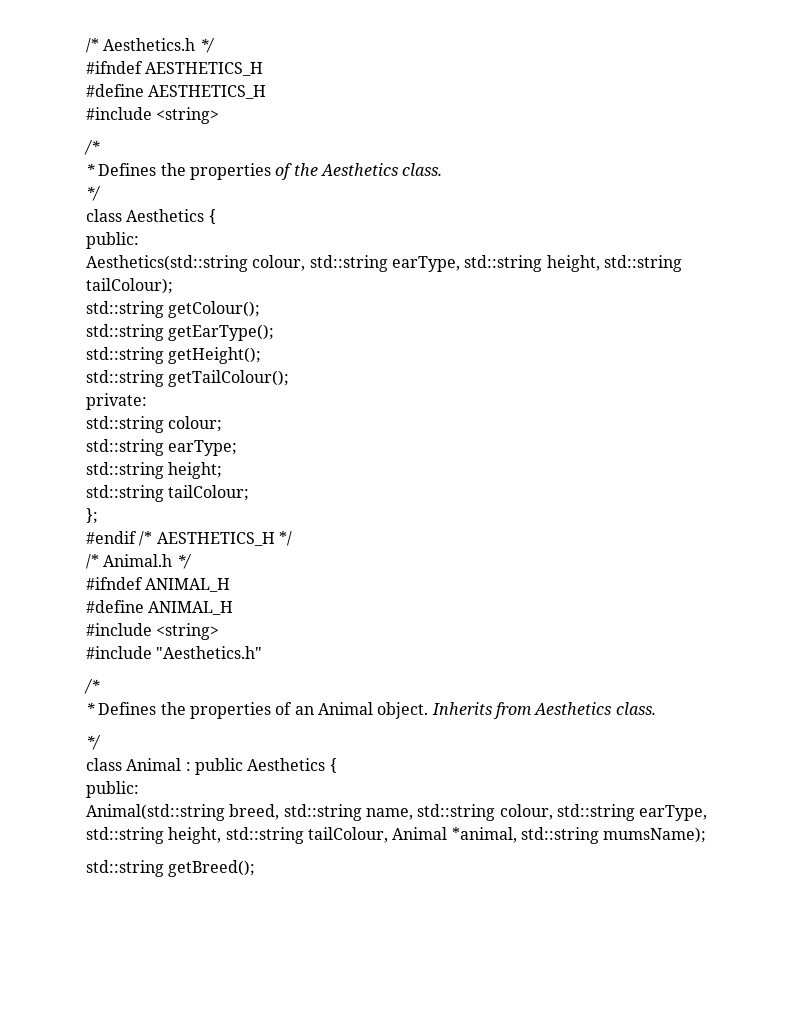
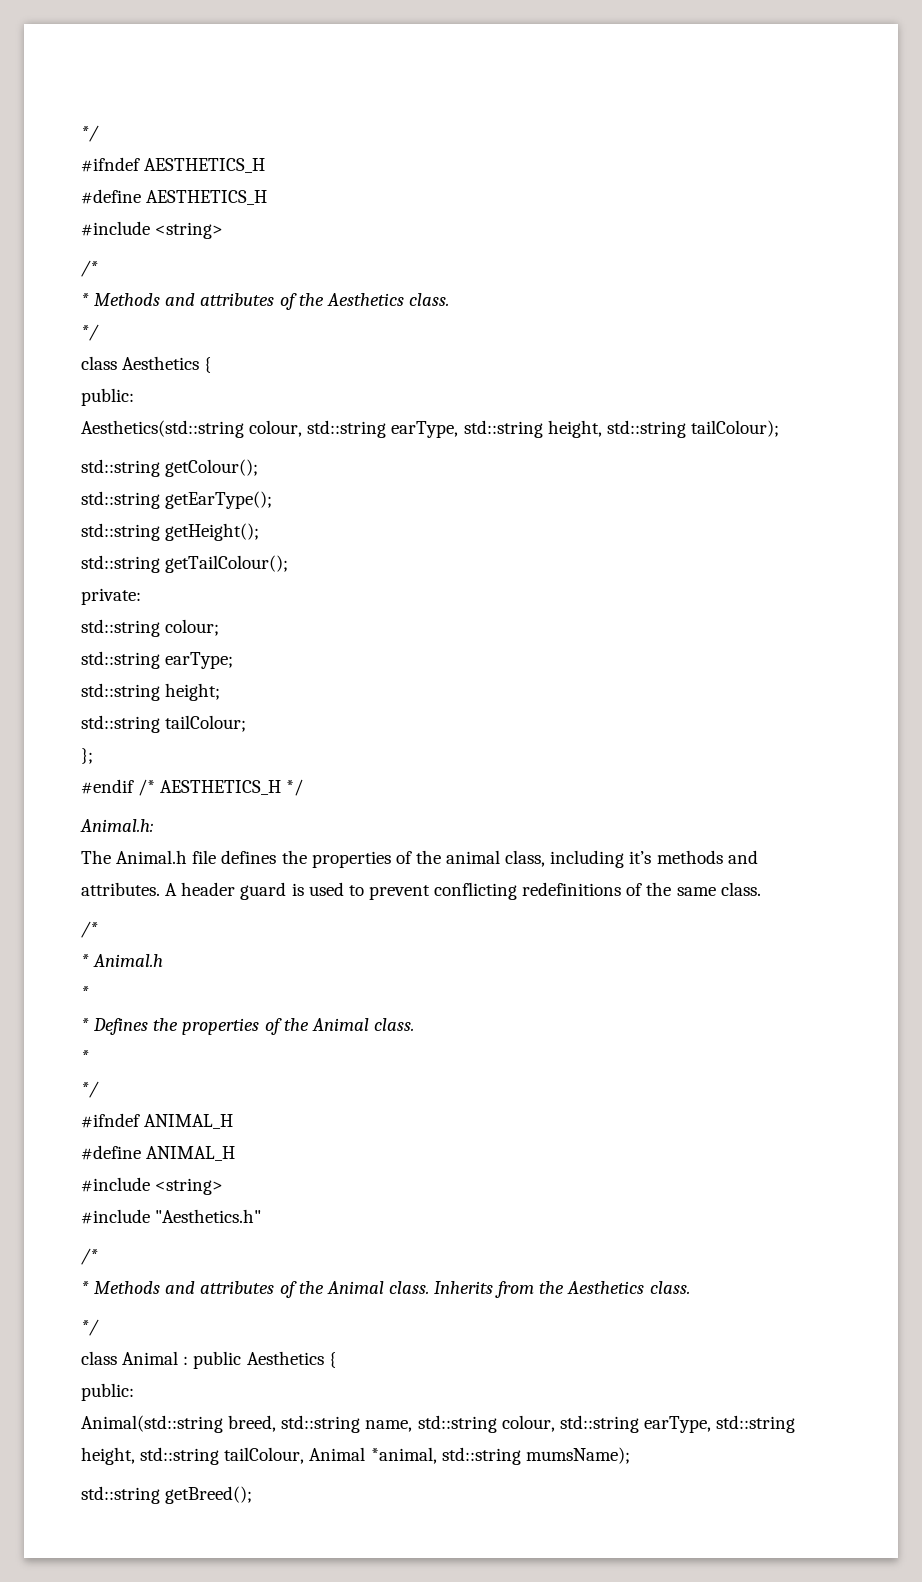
[86,38,196,53] /* Aesthetics.h -> (81, 133) none
[98,163,271,180] Defines the properties -> [94,293,275,306] Methods and attributes
[86,554,173,569] // /* Animal.h -> [80,819,153,832] [81,850,758,868] [81,882,761,900] [81,921,98,938] [81,954,164,967] [81,986,89,999] [81,1018,414,1035] [81,1050,89,1063] // Animal.h: // The Animal.h file defines the properties of the animal class, including it’s methods and attributes. A header guard is used to prevent conflicting redefinitions of the same class. // /* // * Animal.h // * // * Defines the properties of the Animal class. // * //
[98,702,429,719] Defines the properties of an Animal object. -> [94,1281,429,1298] Methods and attributes of the Animal class.
(532, 710) none -> [539,1281,565,1294] the

